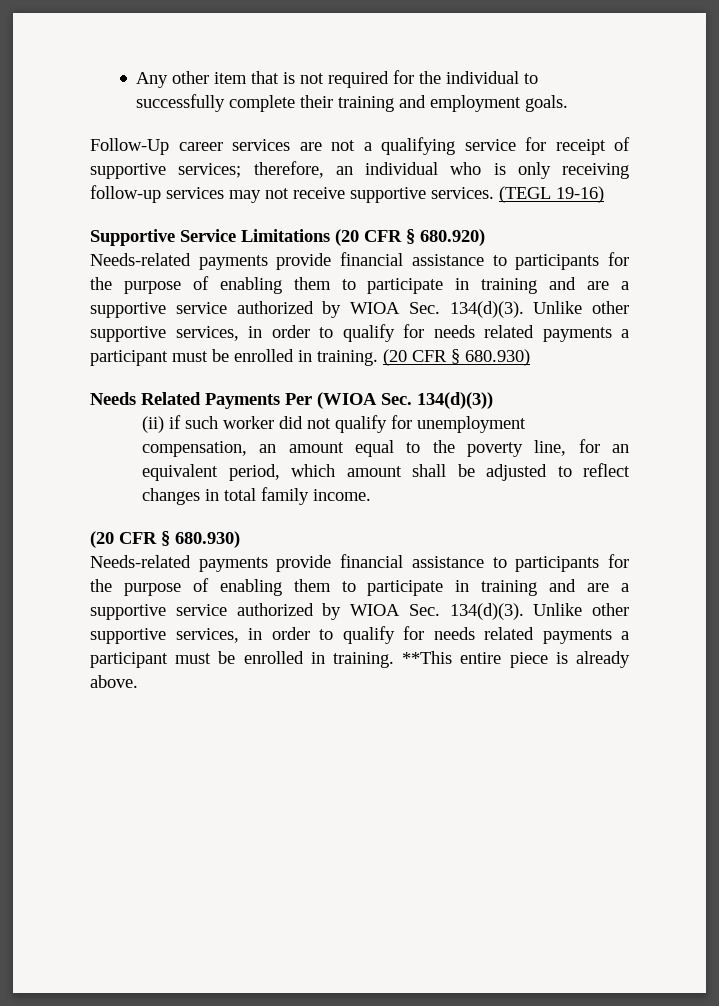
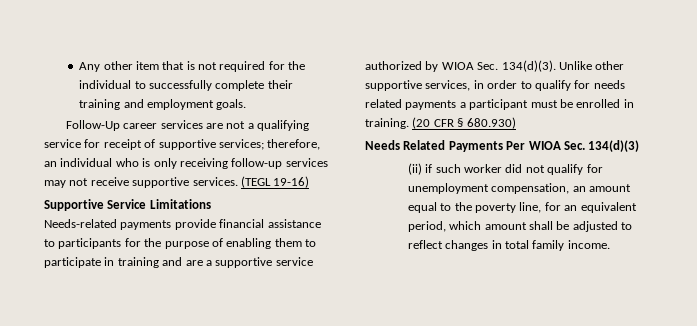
[335,229,485,246] (20 CFR § 680.920) -> (211, 204) none
[317,392,493,409] (WIOA Sec. 134(d)(3)) -> [528,140,640,152] WIOA Sec. 134(d)(3)
[90,531,240,548] [90,554,629,572] [90,578,630,596] [90,603,629,620] [90,626,629,644] [90,651,630,668] [90,675,138,688] // (20 CFR § 680.930) // Needs-related payments provide financial assistance to participants for the purpose of enabling them to participate in training and are a supportive service authorized by WIOA Sec. 134(d)(3). Unlike other supportive services, in order to qualify for needs related payments a participant must be enrolled in training. **This entire piece is already above. -> (610, 244) none

